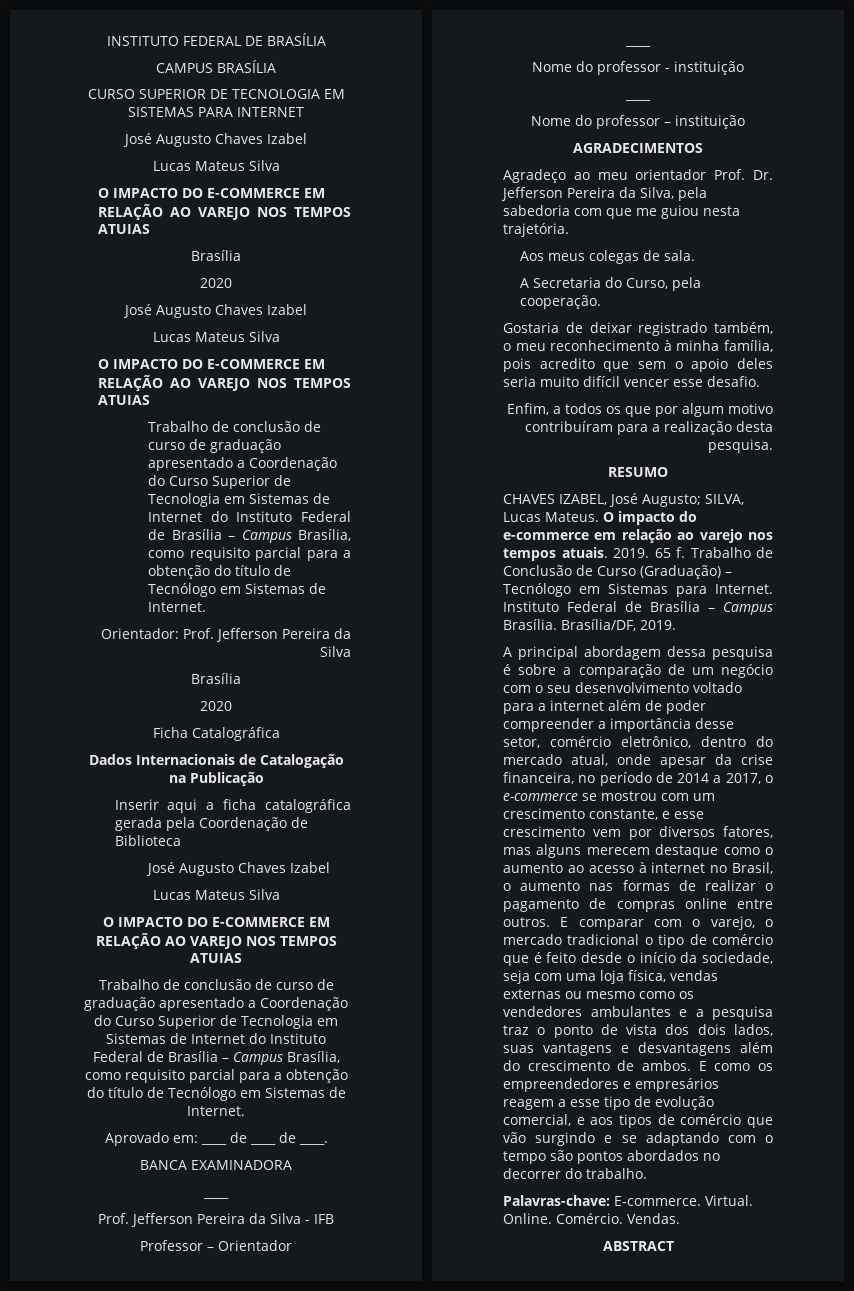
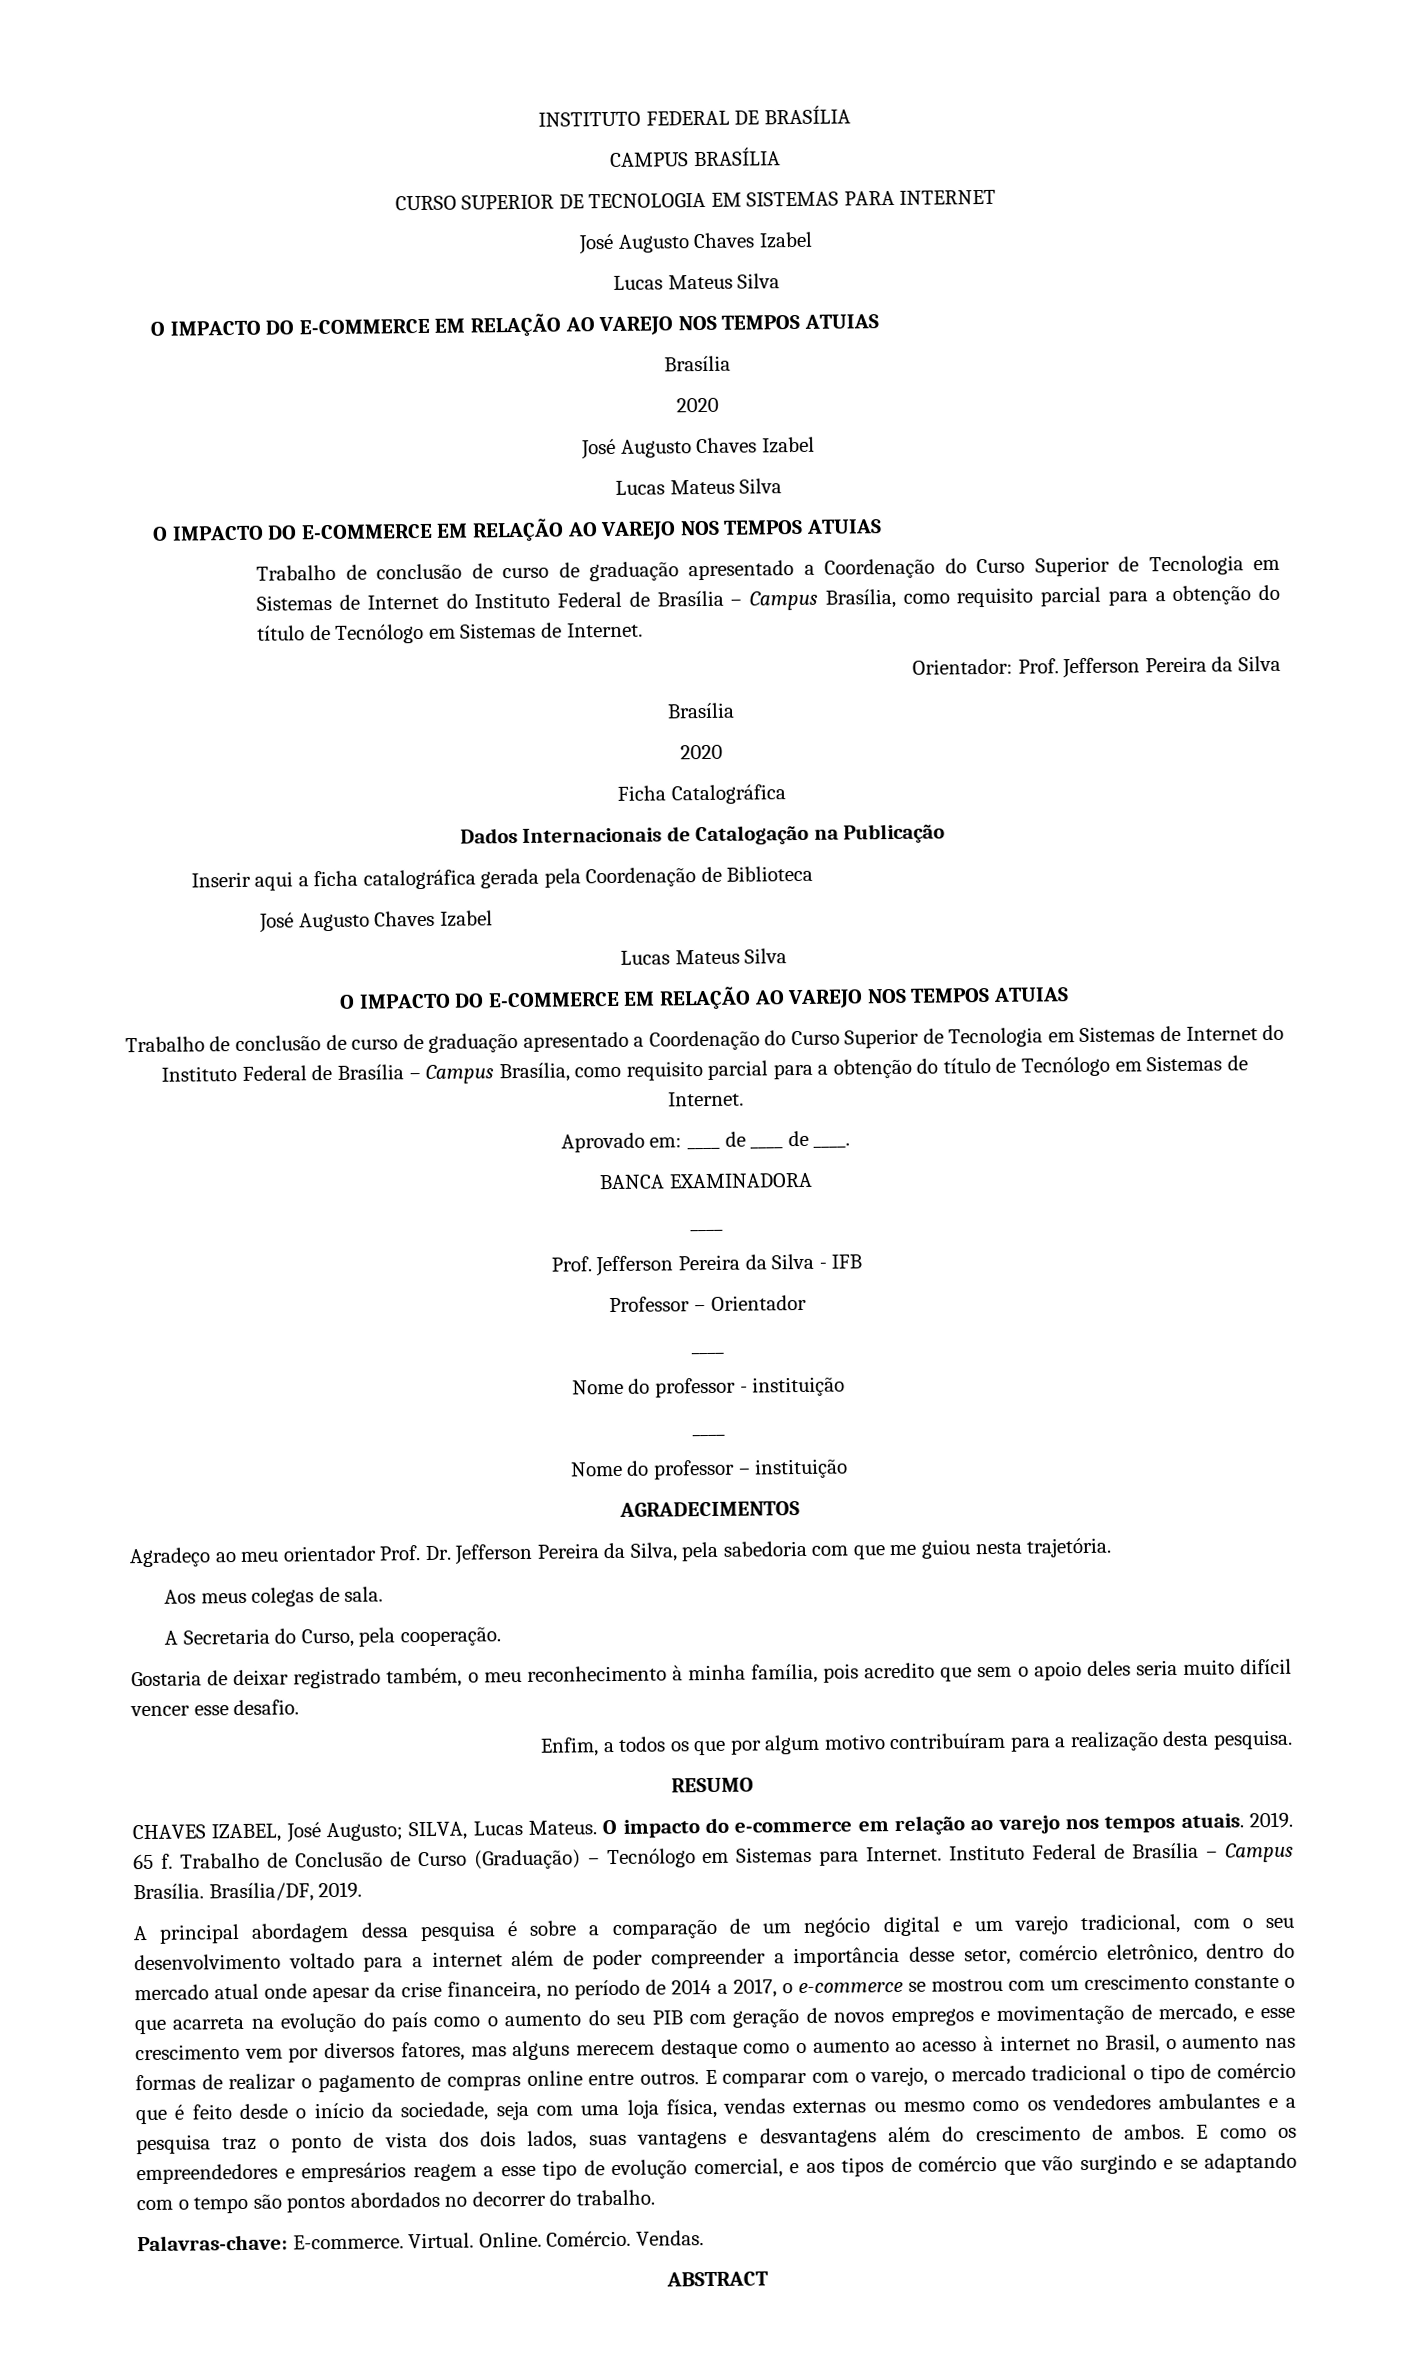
(773, 671) none -> [882,1913,1182,1937] digital e um varejo tradicional,
[571,754,608,766] atual, -> [214,1983,260,2000] atual
[589,809,658,820] constante, -> [1193,1975,1295,1989] [134,2003,1238,2035] constante o que acarreta na evolução do país como o aumento do seu PIB com geração de novos empregos e movimentação de mercado,

